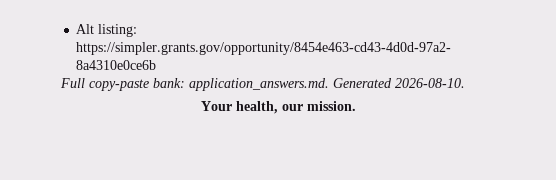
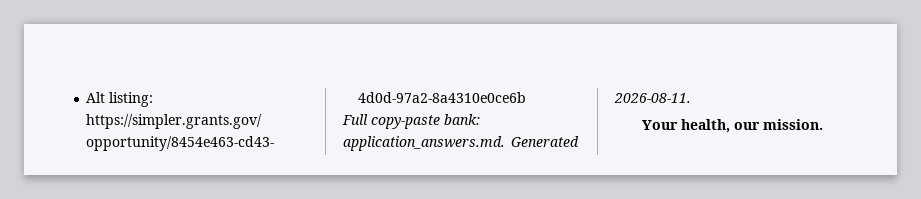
[395,78,465,88] 2026-08-10. -> [614,93,691,103] 2026-08-11.

